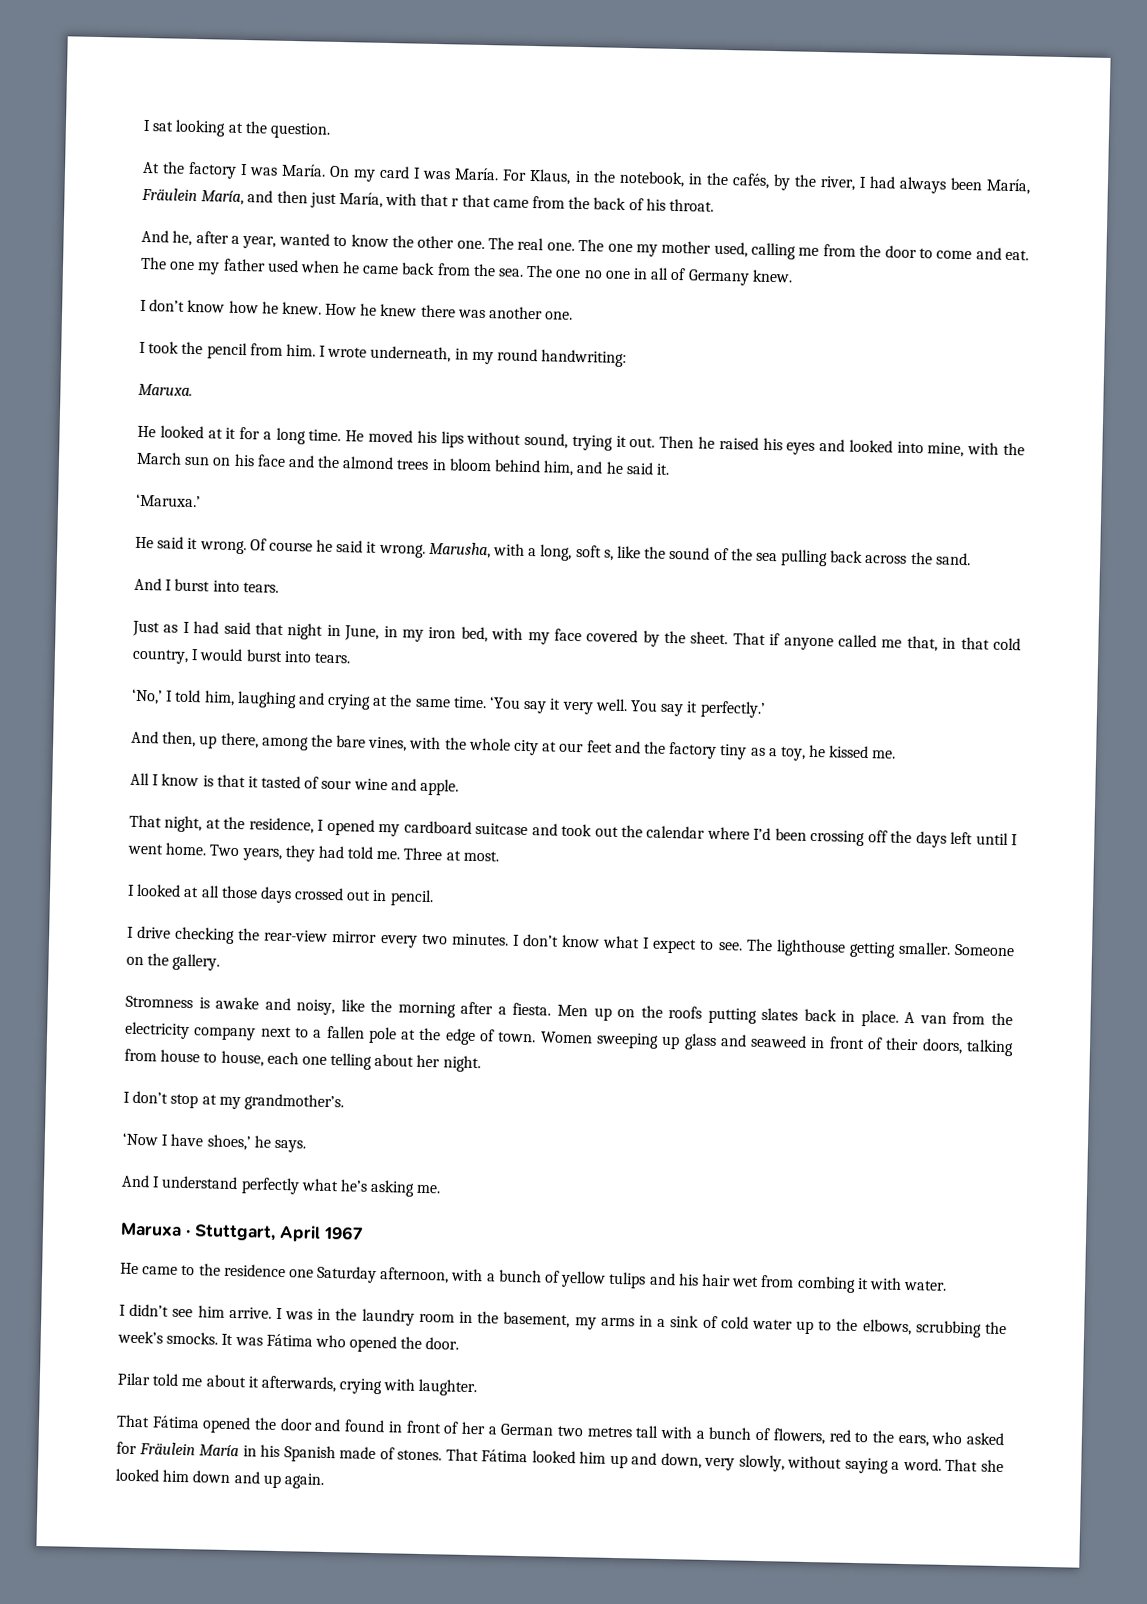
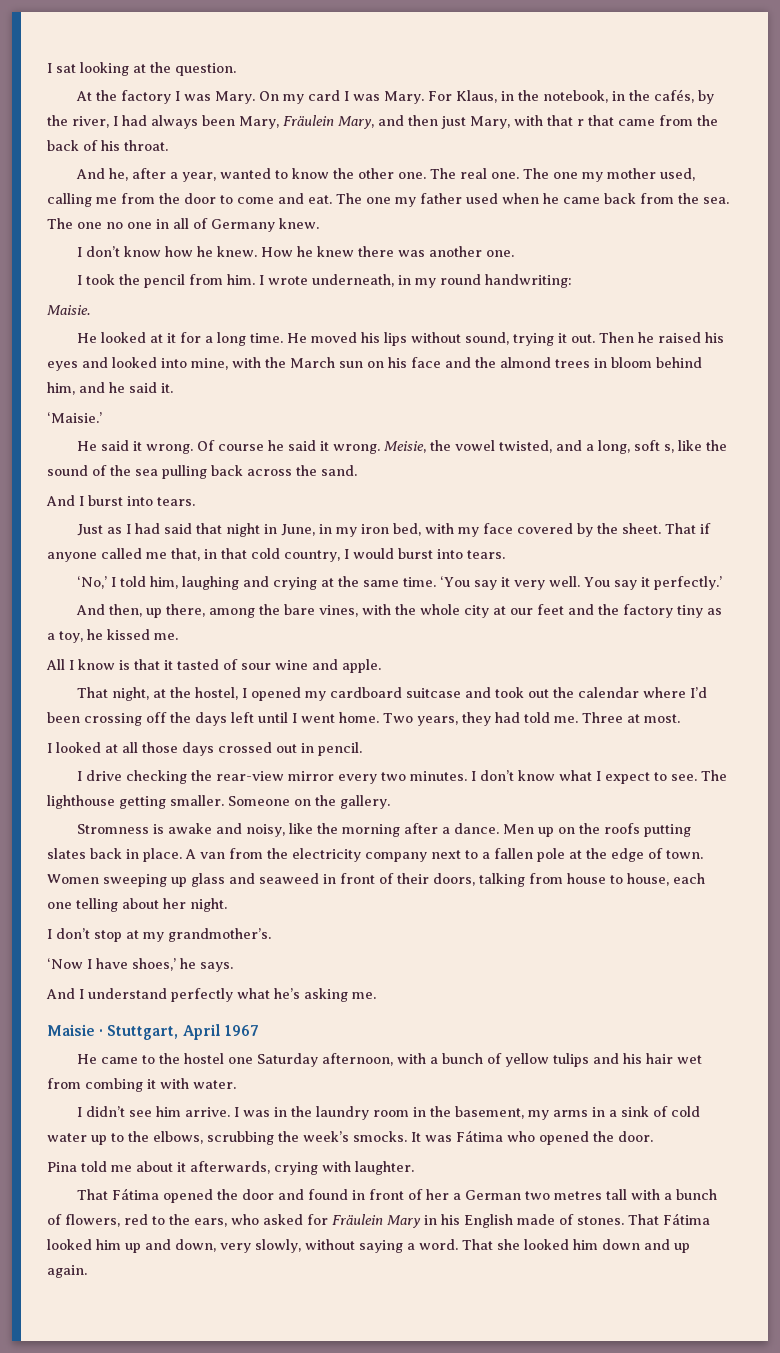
[281,163,327,177] María. -> [215,91,256,104] Mary.
[454,167,500,181] María. -> [384,91,425,104] Mary.
[986,178,1032,195] [141,187,245,206] María, Fräulein María, -> [239,115,374,129] Mary, Fräulein Mary,
[338,191,383,208] María, -> [470,116,510,129] Mary,
[138,383,193,396] Maruxa. -> [47,305,90,315] Maisie.
[136,493,201,508] ‘Maruxa.’ -> [47,412,102,423] ‘Maisie.’
[428,541,526,559] Marusha, with -> [384,440,583,453] Meisie, the vowel twisted, and
[248,817,314,834] residence, -> [195,687,239,700] hostel,
[512,1002,552,1016] fiesta. -> [454,823,500,834] dance.
[120,1222,182,1236] Maruxa -> [47,1024,95,1036] Maisie
[223,1263,286,1278] residence -> [184,1053,225,1064] hostel
[117,1372,151,1386] Pilar -> [47,1162,77,1172] Pina
[199,1444,240,1457] María -> [387,1215,421,1228] Mary
[283,1445,336,1463] Spanish -> [464,1214,513,1228] English

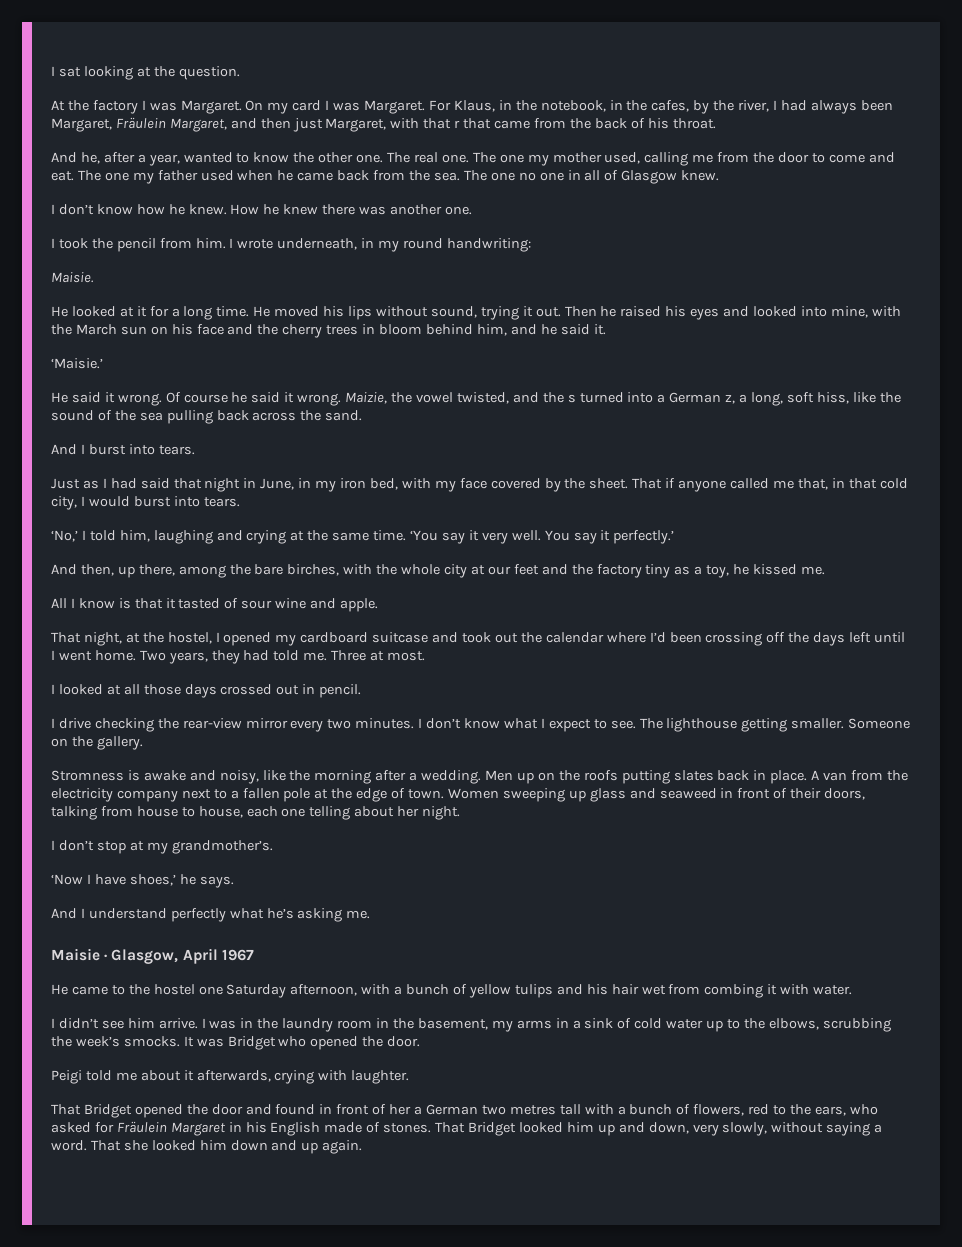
[215,91,256,104] Mary. -> [180,100,242,114] Margaret.
[384,91,425,104] Mary. -> [364,100,426,114] Margaret.
[654,89,695,103] cafés, -> [651,100,690,112] cafes,
[239,115,374,129] Mary, Fräulein Mary, -> [51,117,227,132] Margaret, Fräulein Margaret,
[470,116,510,129] Mary, -> [325,118,387,132] Margaret,
[211,219,275,232] Germany -> [621,170,678,184] Glasgow
[500,357,551,368] almond -> [282,324,323,338] cherry
[384,441,427,453] Meisie, -> [345,392,388,404] Maizie,
(583, 445) none -> [542,392,736,404] the s turned into a German z,
[664,444,675,453] s, -> [816,392,849,404] hiss,
[284,550,340,562] country, -> [51,496,77,510] city,
[319,605,359,617] vines, -> [287,564,340,576] birches,
[454,823,500,834] dance. -> [421,770,482,784] wedding.
[107,1025,179,1040] Stuttgart, -> [111,949,179,964] Glasgow,
[456,1130,503,1142] Fátima -> [227,1036,276,1050] Bridget
[47,1162,77,1172] Pina -> [51,1070,82,1084] Peigi
[112,1188,160,1200] Fátima -> [83,1104,132,1118] Bridget
[387,1215,421,1228] Mary -> [170,1122,226,1136] Margaret
[663,1213,710,1225] Fátima -> [468,1122,517,1136] Bridget

